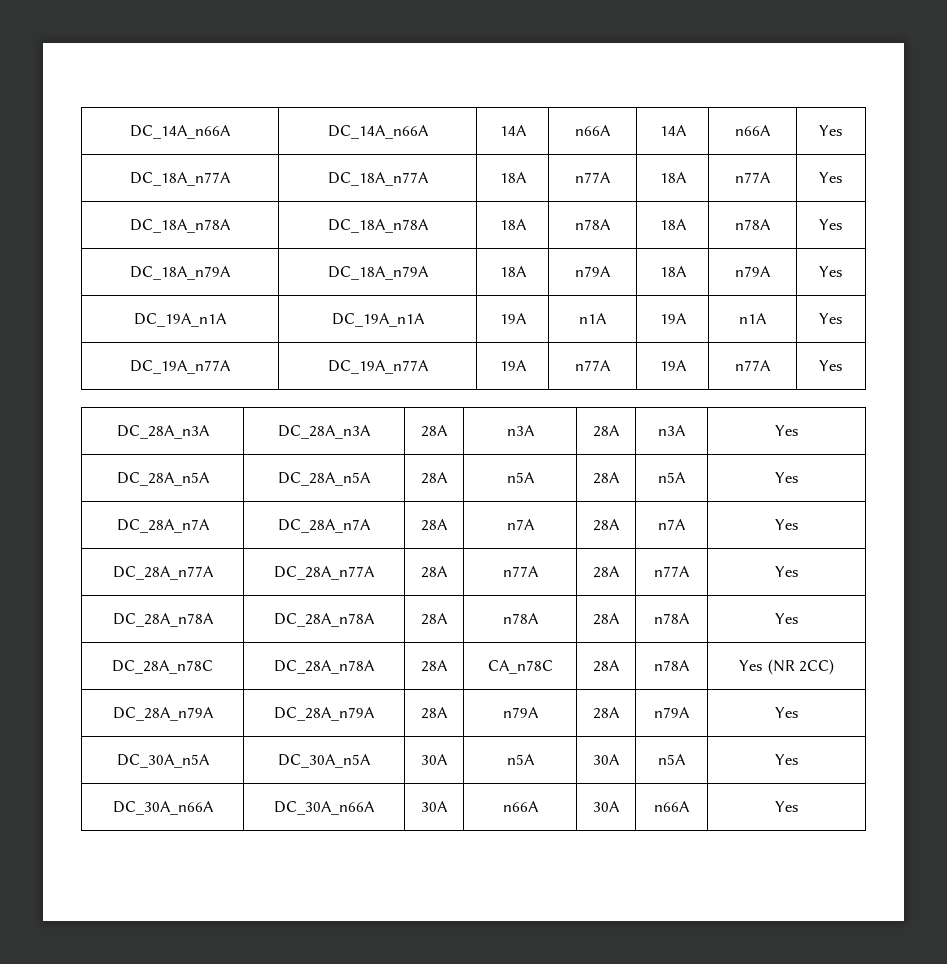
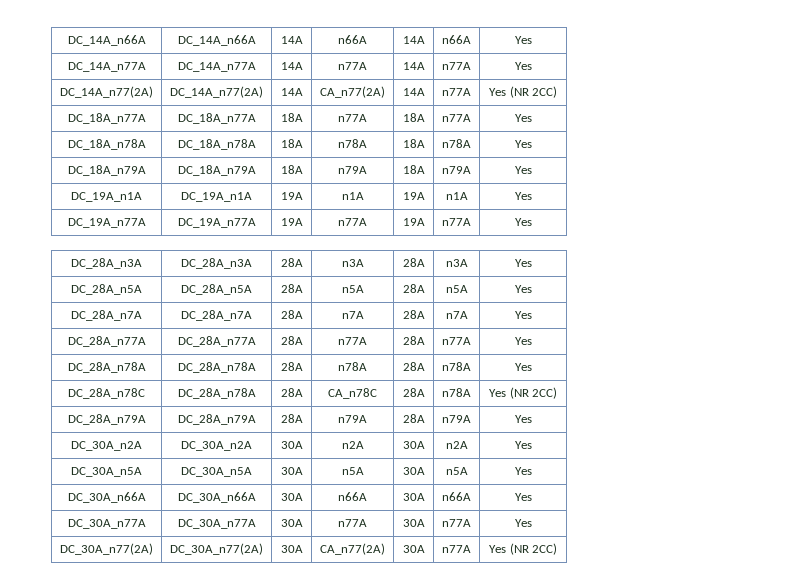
(843, 130) none -> [67,62,146,72] [177,62,256,72] [280,62,303,70] [338,62,367,70] [402,62,425,70] [442,62,471,70] [514,62,532,70] [60,86,153,98] [170,86,263,98] [280,88,303,96] [320,86,385,98] [402,88,425,96] [442,88,471,96] [489,86,557,98] // DC_14A_n77A | DC_14A_n77A | 14A | n77A | 14A | n77A | Yes // DC_14A_n77(2A) | DC_14A_n77(2A) | 14A | CA_n77(2A) | 14A | n77A | Yes (NR 2CC)
(799, 712) none -> [71,441,142,451] [181,441,252,451] [280,441,303,449] [341,441,364,449] [402,441,425,449] [445,441,468,449] [514,441,532,449] // DC_30A_n2A | DC_30A_n2A | 30A | n2A | 30A | n2A | Yes
(799, 806) none -> [67,519,146,529] [177,519,256,529] [280,519,303,527] [338,519,367,527] [402,519,425,527] [442,519,471,527] [514,519,532,527] [60,543,153,555] [170,543,263,555] [280,545,303,553] [320,543,385,555] [402,545,425,553] [442,545,471,553] [489,543,557,555] // DC_30A_n77A | DC_30A_n77A | 30A | n77A | 30A | n77A | Yes // DC_30A_n77(2A) | DC_30A_n77(2A) | 30A | CA_n77(2A) | 30A | n77A | Yes (NR 2CC)

